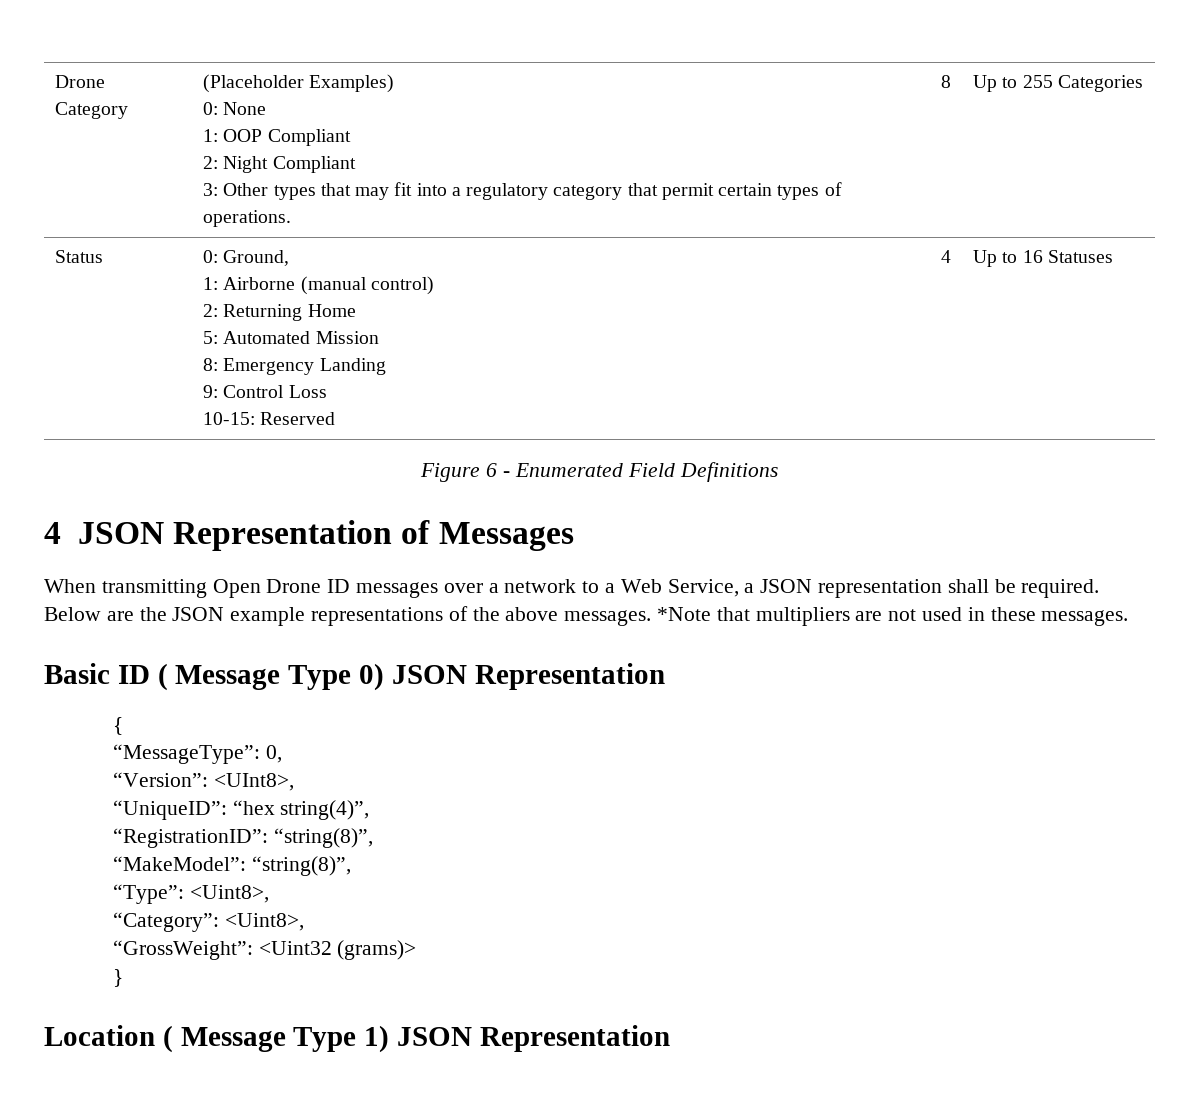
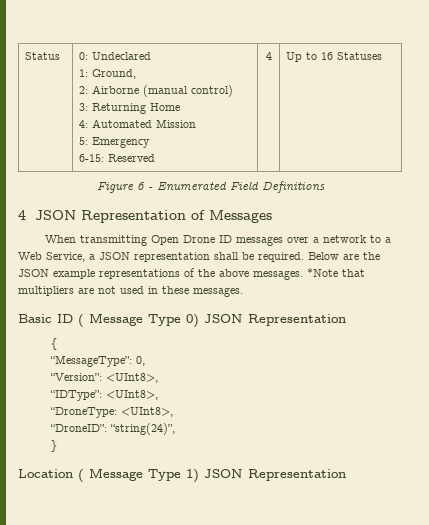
[55,75,106,88] [55,102,129,119] [203,74,395,93] [203,102,267,115] [203,129,351,146] [203,156,356,173] [203,182,842,200] [203,210,292,227] [941,75,951,88] [973,75,1143,92] Drone Category | (Placeholder Examples) // 0: None // 1: OOP Compliant // 2: Night Compliant // 3: Other types that may fit into a regulatory category that permit certain types of operations. | 8 | Up to 255 Categories // -> (24, 56) none
(219, 256) none -> [91,52,151,60] [78,69,88,77] Undeclared // 1:
[203,277,219,290] 1: -> [78,86,88,94] 2:
[203,304,219,317] 2: -> [78,103,88,111] 3:
[203,331,219,344] 5: -> [78,120,88,128] 4:
[203,358,219,371] 8: -> [78,137,88,145] 5:
[319,358,386,375] [203,385,327,398] [203,412,256,425] Landing // 9: Control Loss // 10-15: -> [78,154,104,162] // 6-15:
[112,800,370,820] [112,828,373,848] [112,856,351,876] [112,884,269,904] [112,912,304,932] [112,940,417,960] “UniqueID”: “hex string(4)”, // “RegistrationID”: “string(8)”, // “MakeModel”: “string(8)”, // “Type”: <Uint8>, // “Category”: <Uint8>, // “GrossWeight”: <Uint32 (grams)> -> [50,390,159,401] [50,407,174,418] [50,423,176,435] “IDType”: <UInt8>, // “DroneType: <UInt8>, // “DroneID”: “string(24)”,

